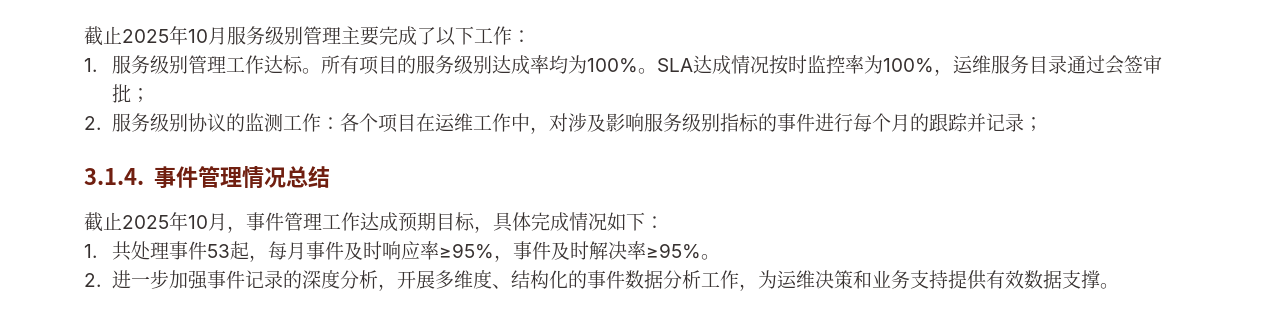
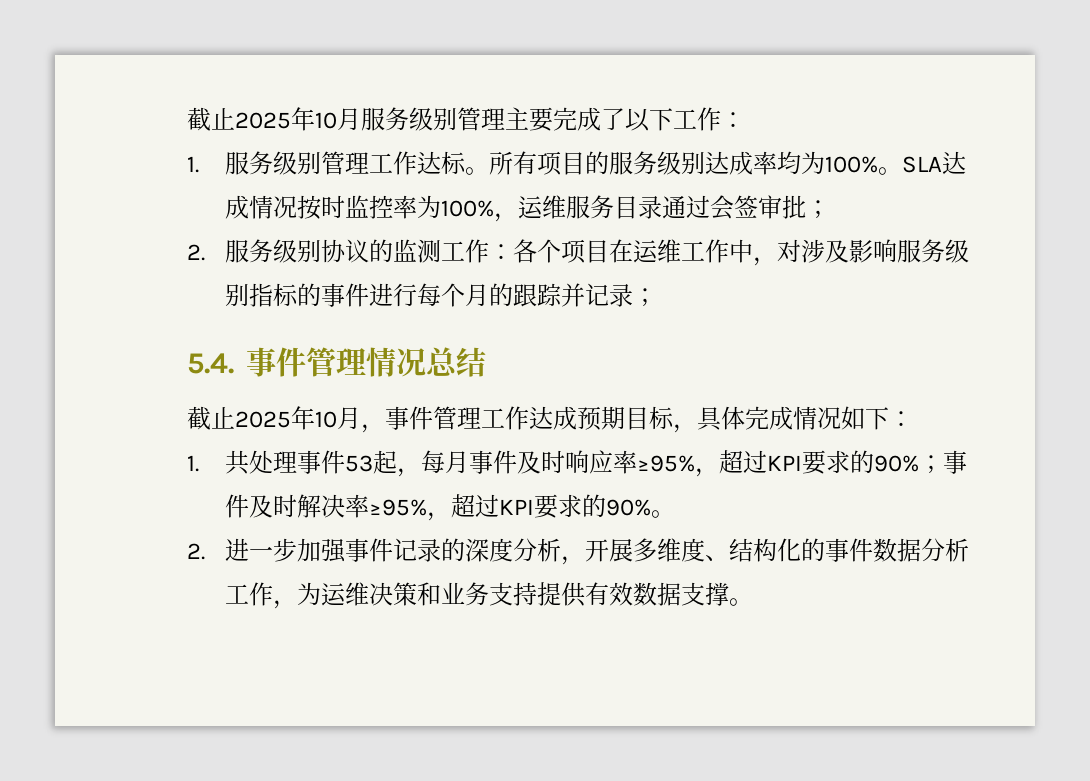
[84,168,144,185] 3.1.4. -> [187,353,234,374] 5.4.
(514, 258) none -> [718,450,943,475] 超过KPI要求的90%；
(702, 251) none -> [426,494,651,521] ，超过KPI要求的90%

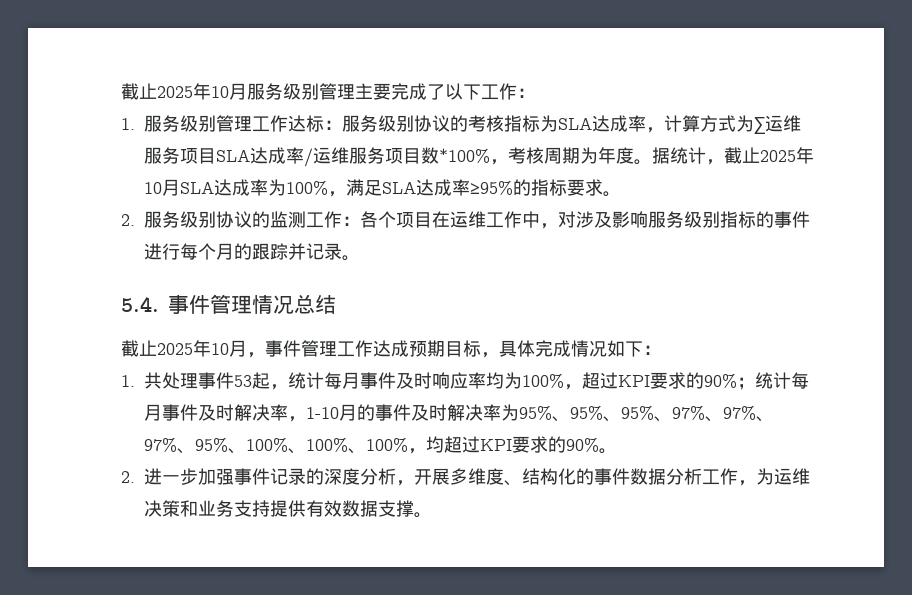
[464,151,966,176] [224,195,830,222] 。所有项目的服务级别达成率均为100%。SLA达成情况按时监控率为100%，运维服务目录通过会签审批； -> [324,115,802,134] [144,147,815,167] [144,179,622,197] ：服务级别协议的考核指标为SLA达成率，计算方式为∑运维服务项目SLA达成率/运维服务项目数*100%，考核周期为年度。据统计，截止2025年10月SLA达成率为100%，满足SLA达成率≥95%的指标要求。
[632,288,657,306] ； -> [342,255,361,261] 。
(421, 472) none -> [288,372,325,389] 统计
[636,455,695,472] ≥95% -> [486,372,565,389] 均为100%
[942,450,967,474] [224,494,451,521] 事件及时解决率≥95%， -> [755,372,810,389] [144,404,775,422] [144,436,445,454] 统计每月事件及时解决率，1-10月的事件及时解决率为95%、95%、95%、97%、97%、97%、95%、100%、100%、100%，均

